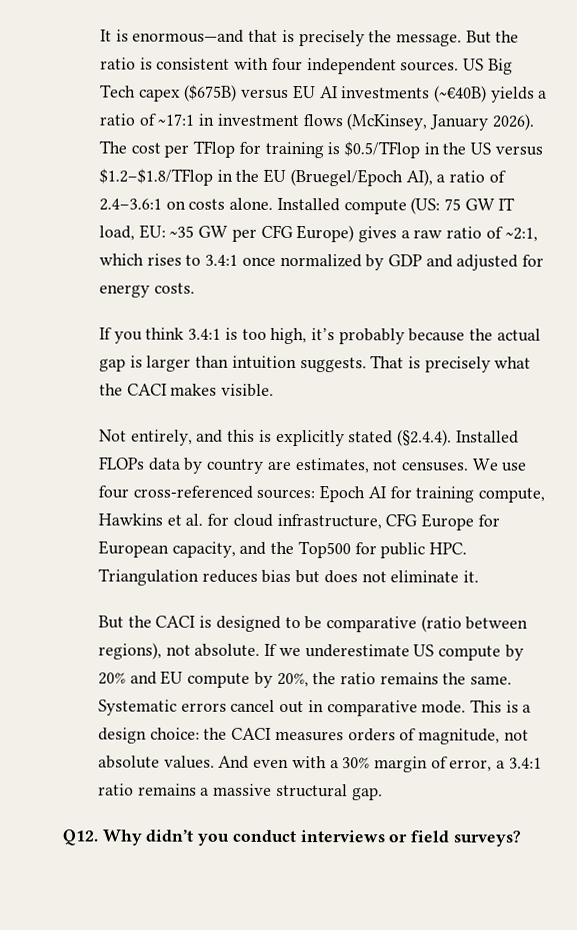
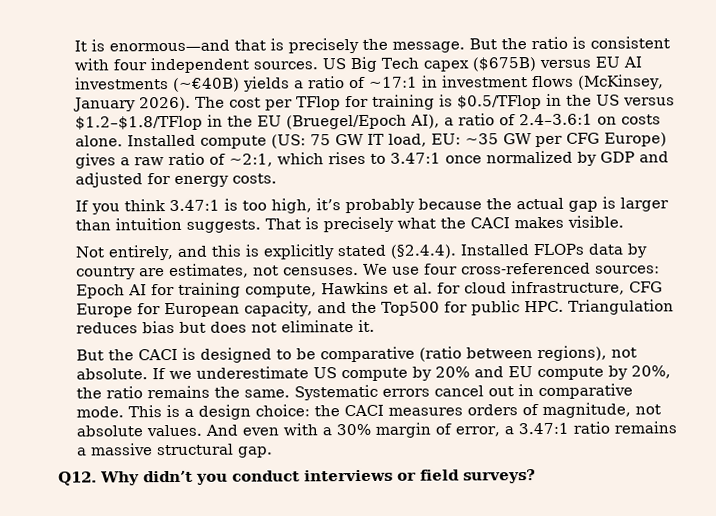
[205,254,239,266] 3.4:1 -> [389,152,441,164] 3.47:1
[188,328,222,340] 3.4:1 -> [168,199,220,212] 3.47:1
[508,757,542,769] 3.4:1 -> [517,422,569,435] 3.47:1

